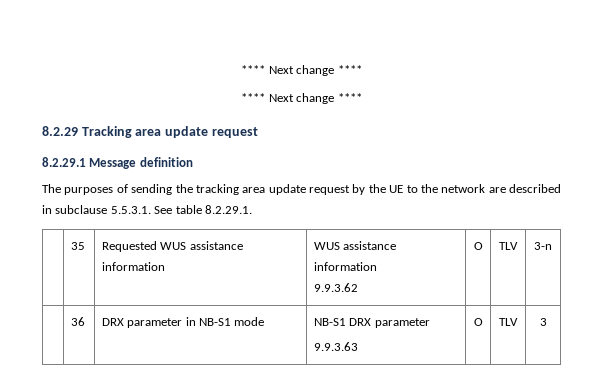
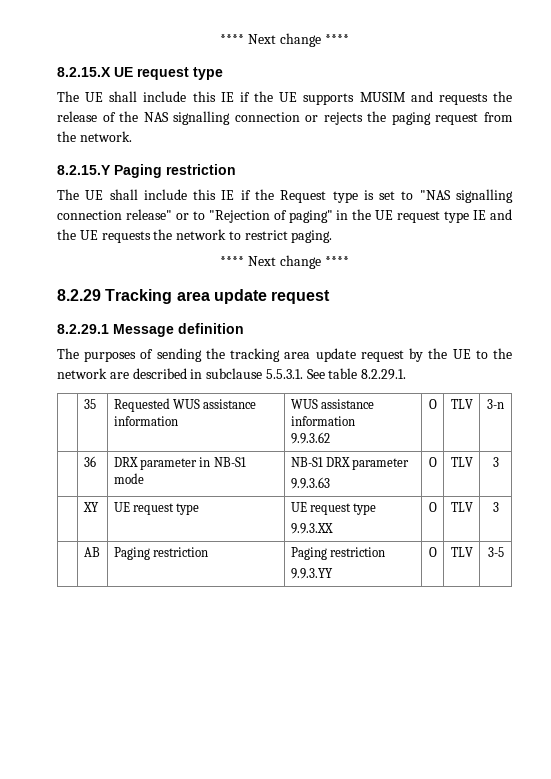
[241,65,362,76] **** Next change **** -> [220,33,349,47] [57,67,223,80] [57,91,512,105] [57,111,513,125] [57,131,132,142] [57,164,236,178] [57,189,513,203] [57,209,512,223] [57,229,333,243] **** Next change **** // 8.2.15.X UE request type // The UE shall include this IE if the UE supports MUSIM and requests the release of the NAS signalling connection or rejects the paging request from the network. // 8.2.15.Y Paging restriction // The UE shall include this IE if the Request type is set to "NAS signalling connection release" or to "Rejection of paging" in the UE request type IE and the UE requests the network to restrict paging.
(547, 322) none -> [82,502,99,512] [113,502,200,515] [290,502,377,515] [290,523,333,534] [428,502,437,512] [450,502,473,512] [492,502,499,512] [83,547,100,557] [113,547,208,560] [290,547,385,560] [290,568,333,579] [428,547,437,557] [450,547,473,557] [487,547,504,557] // | XY | UE request type | UE request type // 9.9.3.XX | O | TLV | 3 // | AB | Paging restriction | Paging restriction // 9.9.3.YY | O | TLV | 3-5

